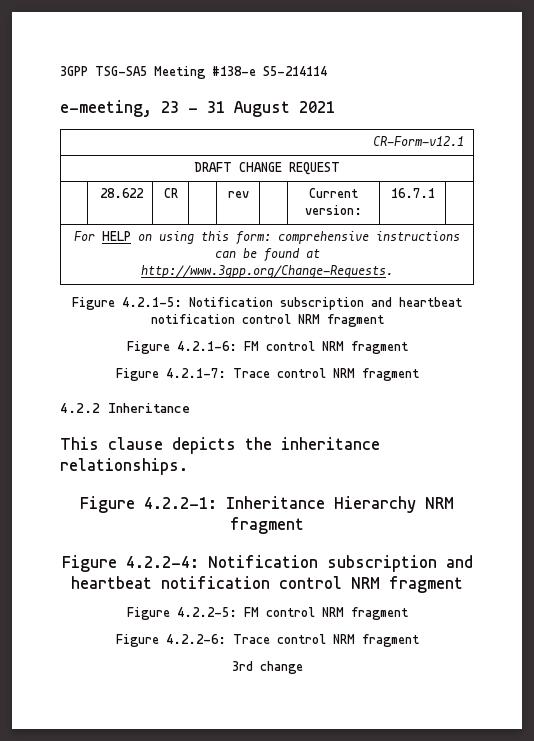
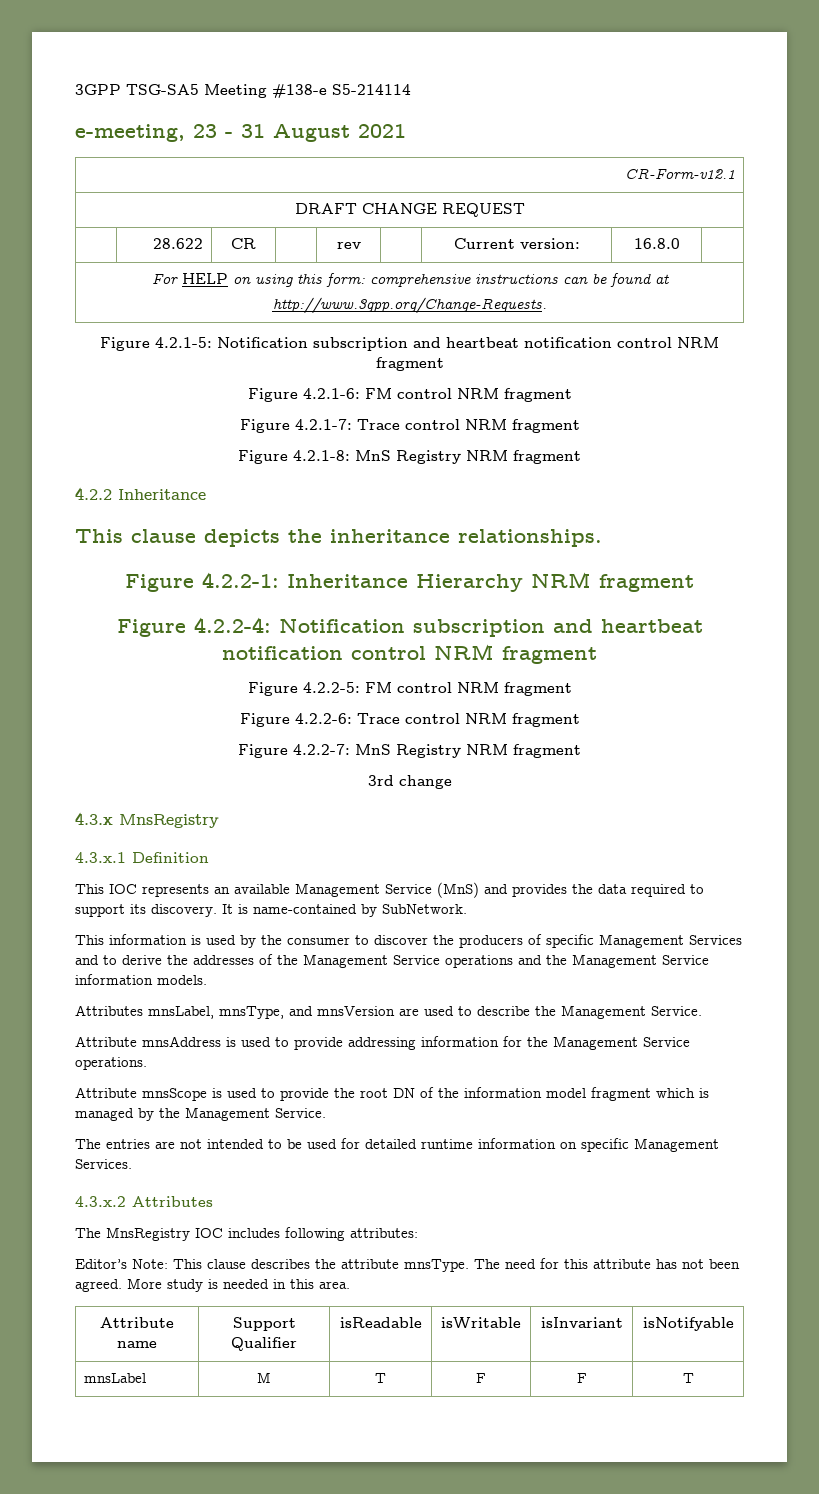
[390,188,435,198] 16.7.1 -> [633,238,680,249] 16.8.0
(419, 374) none -> [238,450,581,464] // Figure 4.2.1-8: MnS Registry NRM fragment
[231,661,303,674] 3rd change -> [238,744,581,758] [367,775,452,789] [75,812,219,828] [75,852,209,863] [75,882,704,898] [75,904,467,917] [75,934,742,948] [75,954,709,968] [75,974,207,985] [75,1005,702,1019] [75,1036,690,1050] [75,1057,147,1070] [75,1087,709,1101] [75,1107,326,1121] [75,1138,719,1152] [75,1159,132,1169] [75,1196,213,1207] [75,1227,418,1241] [75,1258,740,1272] [75,1278,350,1292] [100,1317,174,1328] [117,1341,157,1348] [232,1317,296,1331] [230,1337,297,1351] [339,1317,422,1328] [441,1317,521,1329] [540,1317,623,1328] [642,1317,734,1331] [84,1373,147,1383] [257,1372,271,1383] [375,1373,386,1383] [476,1373,486,1383] [576,1373,587,1383] [682,1373,694,1383] Figure 4.2.2-7: MnS Registry NRM fragment // 3rd change // 4.3.x MnsRegistry // 4.3.x.1 Definition // This IOC represents an available Management Service (MnS) and provides the data required to support its discovery. It is name-contained by SubNetwork. // This information is used by the consumer to discover the producers of specific Management Services and to derive the addresses of the Management Service operations and the Management Service information models. // Attributes mnsLabel, mnsType, and mnsVersion are used to describe the Management Service. // Attribute mnsAddress is used to provide addressing information for the Management Service operations. // Attribute mnsScope is used to provide the root DN of the information model fragment which is managed by the Management Service. // The entries are not intended to be used for detailed runtime information on specific Management Services. // 4.3.x.2 Attributes // The MnsRegistry IOC includes following attributes: // Editor’s Note: This clause describes the attribute mnsType. The need for this attribute has not been agreed. More study is needed in this area. // Attribute name | Support Qualifier | isReadable | isWritable | isInvariant | isNotifyable // mnsLabel | M | T | F | F | T

